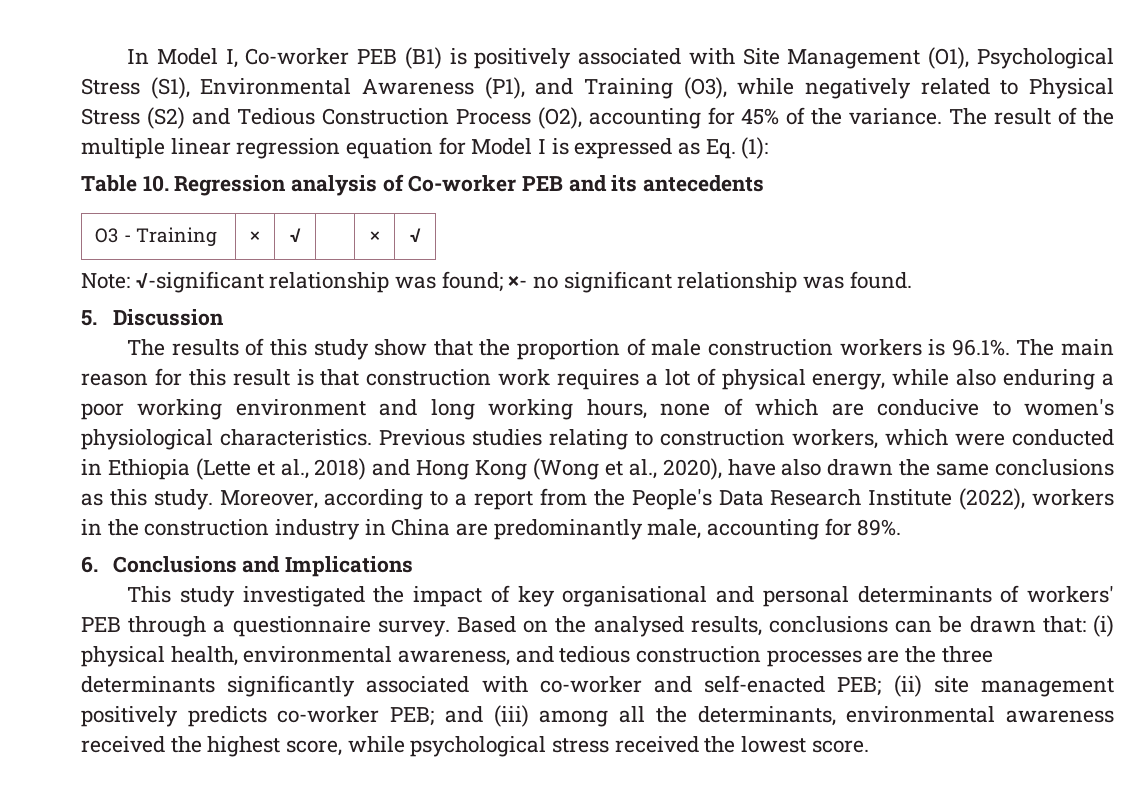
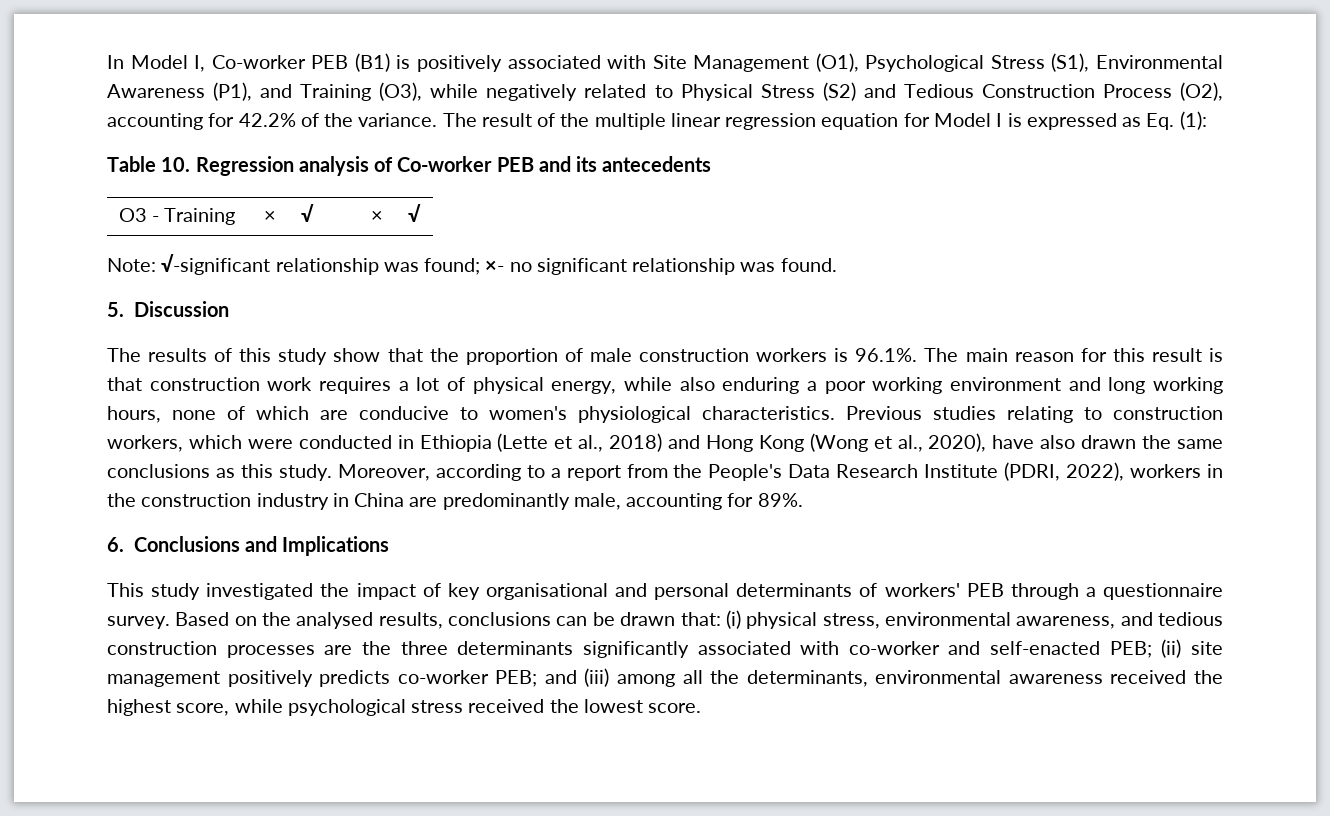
[741,108,780,125] 45% -> [238,113,296,127] 42.2%
[959,488,1026,510] (2022), -> [1004,462,1125,481] (PDRI, 2022),
[170,646,238,666] health, -> [822,613,880,629] stress,

